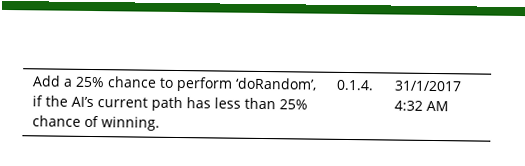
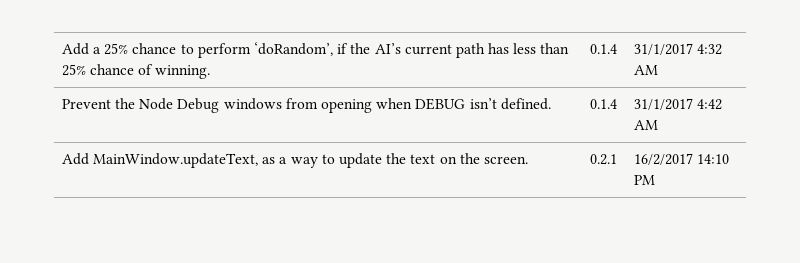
[336,79,375,91] 0.1.4. -> [589,44,617,54] 0.1.4
(450, 106) none -> [61,98,551,113] [589,99,617,109] [633,98,723,110] [633,120,658,130] [61,153,528,168] [589,154,617,165] [633,153,730,165] [633,175,655,185] // Prevent the Node Debug windows from opening when DEBUG isn’t defined. | 0.1.4 | 31/1/2017 4:42 AM // Add MainWindow.updateText, as a way to update the text on the screen. | 0.2.1 | 16/2/2017 14:10 PM

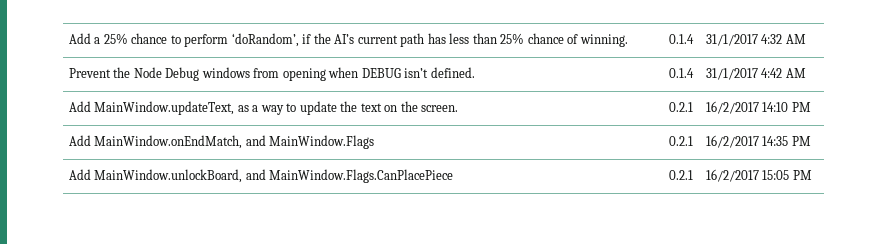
(655, 180) none -> [68,135,375,149] [668,136,693,146] [705,135,811,148] [68,169,454,183] [668,170,693,180] [705,169,812,182] // Add MainWindow.onEndMatch, and MainWindow.Flags | 0.2.1 | 16/2/2017 14:35 PM // Add MainWindow.unlockBoard, and MainWindow.Flags.CanPlacePiece | 0.2.1 | 16/2/2017 15:05 PM

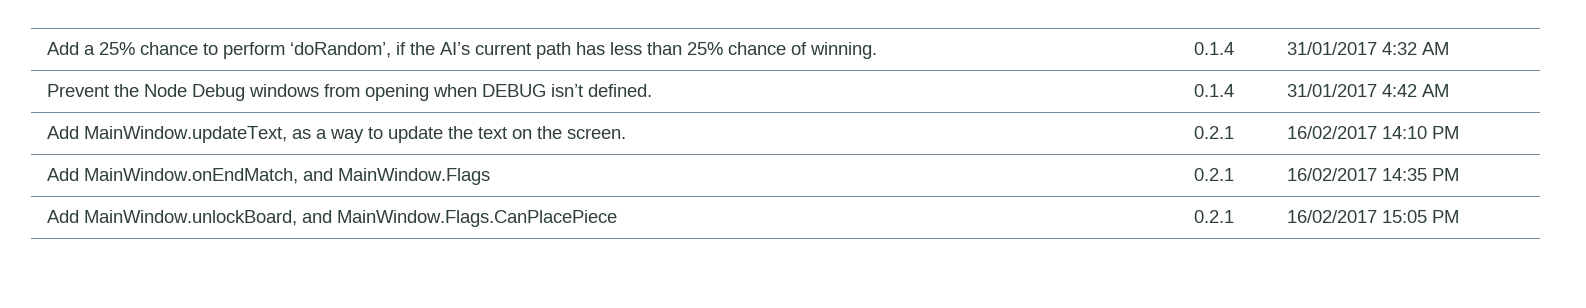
[705,34,758,46] 31/1/2017 -> [1286,42,1377,55] 31/01/2017
[705,68,758,80] 31/1/2017 -> [1286,84,1377,97] 31/01/2017
[705,101,759,114] 16/2/2017 -> [1286,126,1377,139] 16/02/2017
[705,135,759,148] 16/2/2017 -> [1286,168,1377,181] 16/02/2017
[705,169,759,182] 16/2/2017 -> [1286,210,1377,223] 16/02/2017

